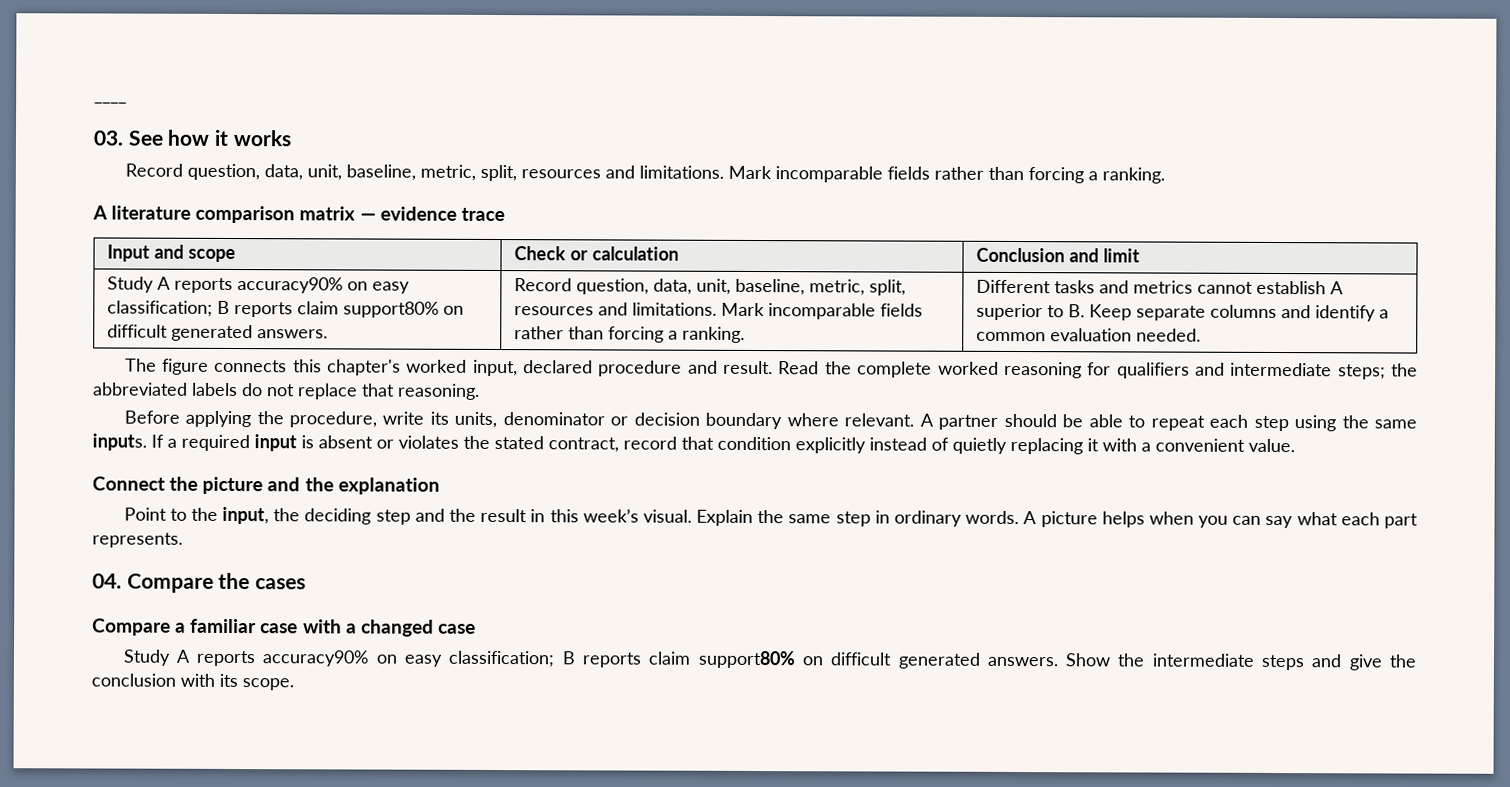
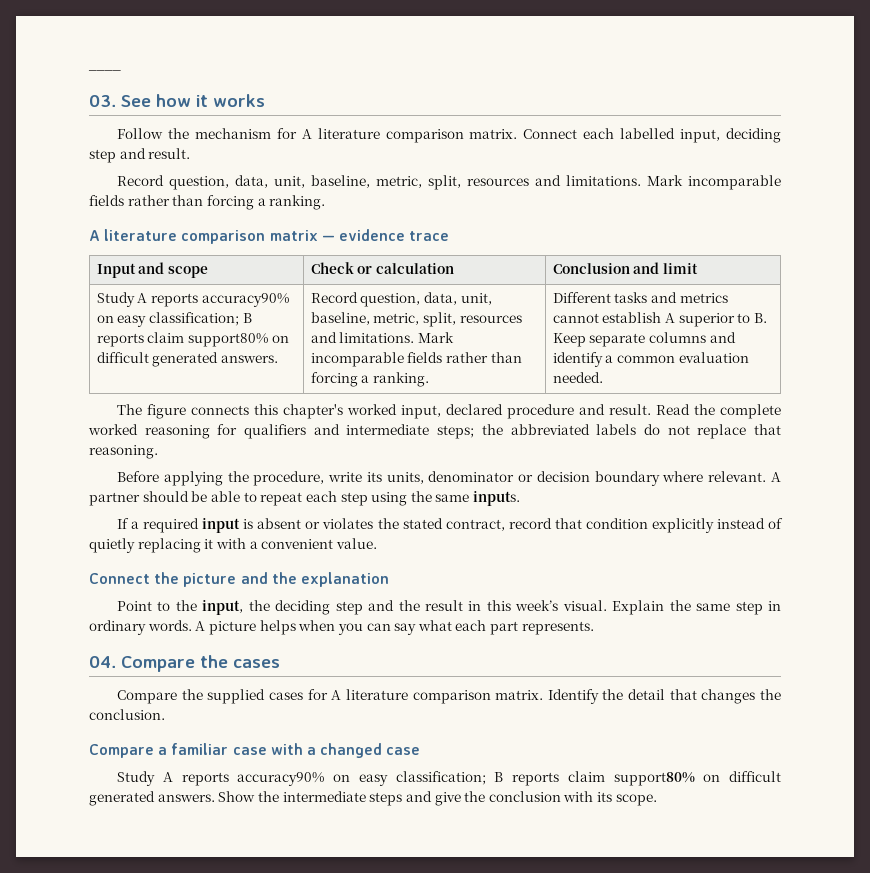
(292, 138) none -> [117,128,781,143] [89,148,191,163] // Follow the mechanism for A literature comparison matrix. Connect each labelled input, deciding step and result.
(147, 442) none -> (521, 498) //
(307, 584) none -> [117,689,782,704] [89,709,165,720] // Compare the supplied cases for A literature comparison matrix. Identify the detail that changes the conclusion.

